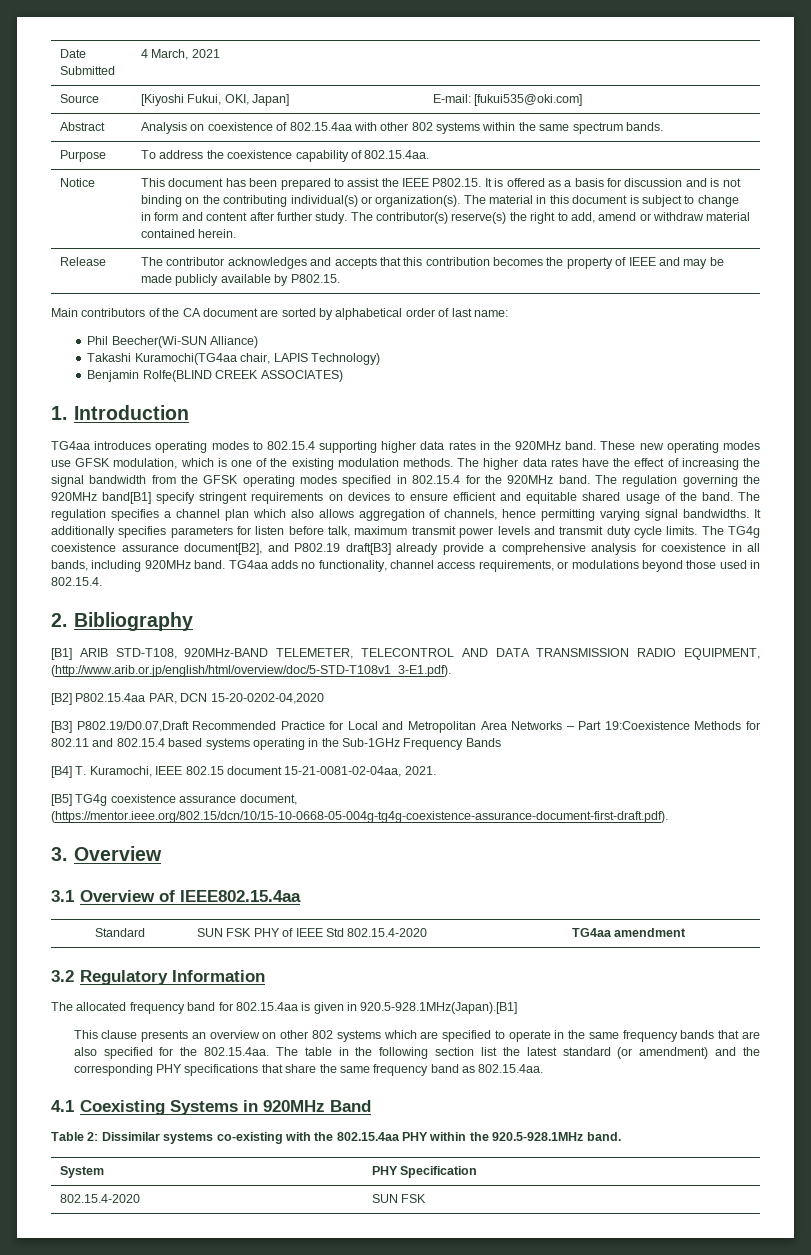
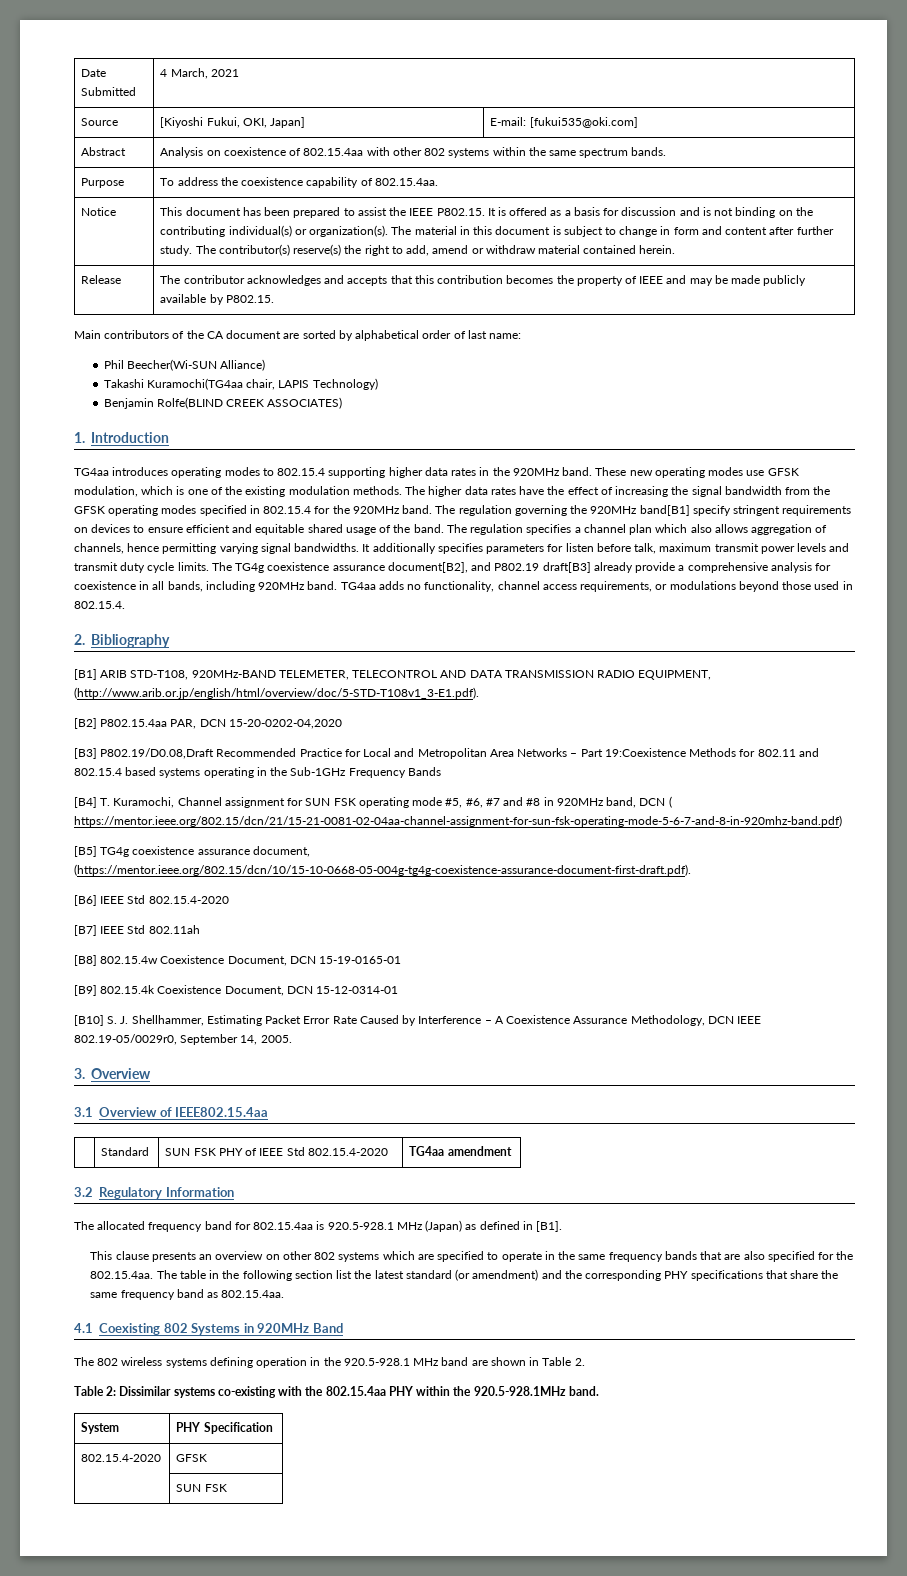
[76,721,189,732] P802.19/D0.07,Draft -> [100,748,215,759] P802.19/D0.08,Draft
[155,766,436,777] IEEE 802.15 document 15-21-0081-02-04aa, 2021. -> [177,796,672,808] [74,815,842,827] Channel assignment for SUN FSK operating mode #5, #6, #7 and #8 in 920MHz band, DCN ( https://mentor.ieee.org/802.15/dcn/21/15-21-0081-02-04aa-channel-assignment-for-sun-fsk-operating-mode-5-6-7-and-8-in-920mhz-band.pdf)
(668, 817) none -> [74,895,229,906] [74,925,200,936] [74,955,402,966] [74,985,399,996] [74,1015,762,1026] [74,1034,292,1045] // [B6] IEEE Std 802.15.4-2020 // [B7] IEEE Std 802.11ah // [B8] 802.15.4w Coexistence Document, DCN 15-19-0165-01 // [B9] 802.15.4k Coexistence Document, DCN 15-12-0314-01 // [B10] S. J. Shellhammer, Estimating Packet Error Rate Caused by Interference – A Coexistence Assurance Methodology, DCN IEEE 802.19-05/0029r0, September 14, 2005.
[313,1002,518,1014] given in 920.5-928.1MHz(Japan).[B1] -> [327,1220,563,1232] 920.5-928.1 MHz (Japan) as defined in [B1].
(166, 1107) none -> [163,1323,188,1333] 802
(372, 1106) none -> [74,1357,585,1368] // The 802 wireless systems defining operation in the 920.5-928.1 MHz band are shown in Table 2.
(141, 1198) none -> [176,1454,208,1462] | GFSK //

